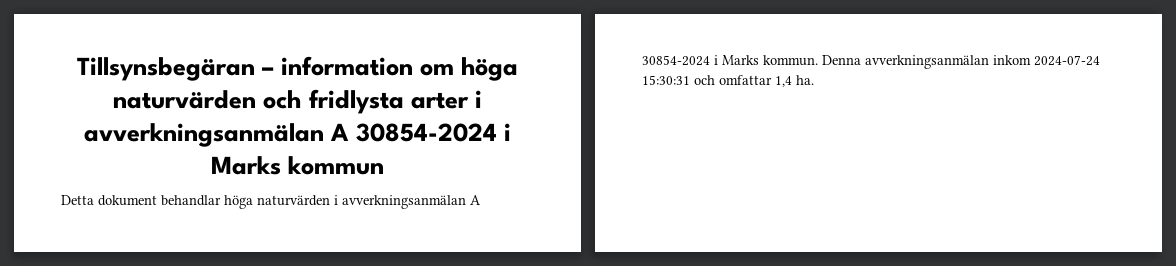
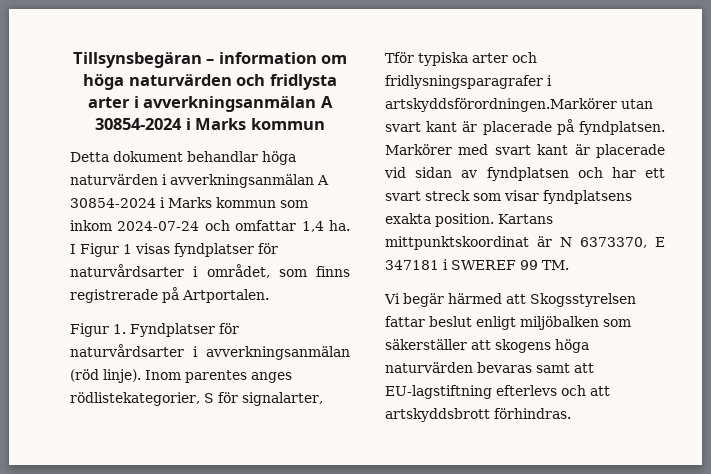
[763,55,989,69] kommun. Denna avverkningsanmälan -> [216,197,308,208] kommun som
[642,75,690,85] 15:30:31 -> (200, 226) none
(814, 80) none -> [70,243,278,257] [70,264,350,278] [70,287,269,303] [70,323,239,337] [70,344,350,360] [70,369,292,383] [70,392,323,406] [385,52,537,66] [385,75,552,89] [385,98,653,112] [385,119,665,135] [385,144,665,158] [384,167,665,181] [385,190,632,204] [385,213,553,227] [385,236,665,250] [385,259,569,270] [384,293,636,307] [385,316,631,330] [385,339,589,353] [385,362,594,373] [385,385,610,399] [385,408,571,422] I Figur 1 visas fyndplatser för naturvårdsarter i området, som finns registrerade på Artportalen. // Figur 1. Fyndplatser för naturvårdsarter i avverkningsanmälan (röd linje). Inom parentes anges rödlistekategorier, S för signalarter, Tför typiska arter och fridlysningsparagrafer i artskyddsförordningen.Markörer utan svart kant är placerade på fyndplatsen. Markörer med svart kant är placerade vid sidan av fyndplatsen och har ett svart streck som visar fyndplatsens exakta position. Kartans mittpunktskoordinat är N 6373370, E 347181 i SWEREF 99 TM. // Vi begär härmed att Skogsstyrelsen fattar beslut enligt miljöbalken som säkerställer att skogens höga naturvärden bevaras samt att EU-lagstiftning efterlevs och att artskyddsbrott förhindras.

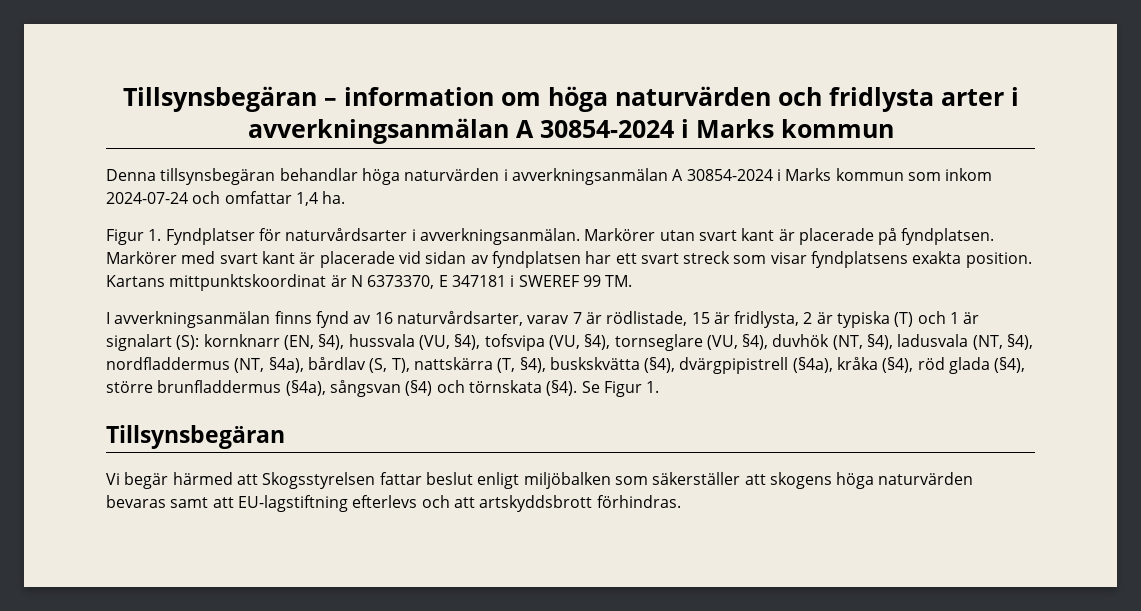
[70,151,183,162] Detta dokument -> [106,168,276,185] Denna tillsynsbegäran
[70,243,278,257] [70,264,350,278] [70,287,269,303] I Figur 1 visas fyndplatser för naturvårdsarter i området, som finns registrerade på Artportalen. -> (346, 197) none
[206,346,350,360] [70,369,292,383] [70,392,323,406] [385,52,537,66] [385,75,552,89] [385,98,617,112] avverkningsanmälan (röd linje). Inom parentes anges rödlistekategorier, S för signalarter, Tför typiska arter och fridlysningsparagrafer i artskyddsförordningen.Markörer -> [419,228,656,245] avverkningsanmälan. Markörer
[577,167,603,178] och -> (581, 259) none
(569, 265) none -> [106,311,980,328] [106,334,1034,351] [106,357,1026,374] [106,380,660,397] [106,425,285,449] // I avverkningsanmälan finns fynd av 16 naturvårdsarter, varav 7 är rödlistade, 15 är fridlysta, 2 är typiska (T) och 1 är signalart (S): kornknarr (EN, §4), hussvala (VU, §4), tofsvipa (VU, §4), tornseglare (VU, §4), duvhök (NT, §4), ladusvala (NT, §4), nordfladdermus (NT, §4a), bårdlav (S, T), nattskärra (T, §4), buskskvätta (§4), dvärgpipistrell (§4a), kråka (§4), röd glada (§4), större brunfladdermus (§4a), sångsvan (§4) och törnskata (§4). Se Figur 1. // Tillsynsbegäran

